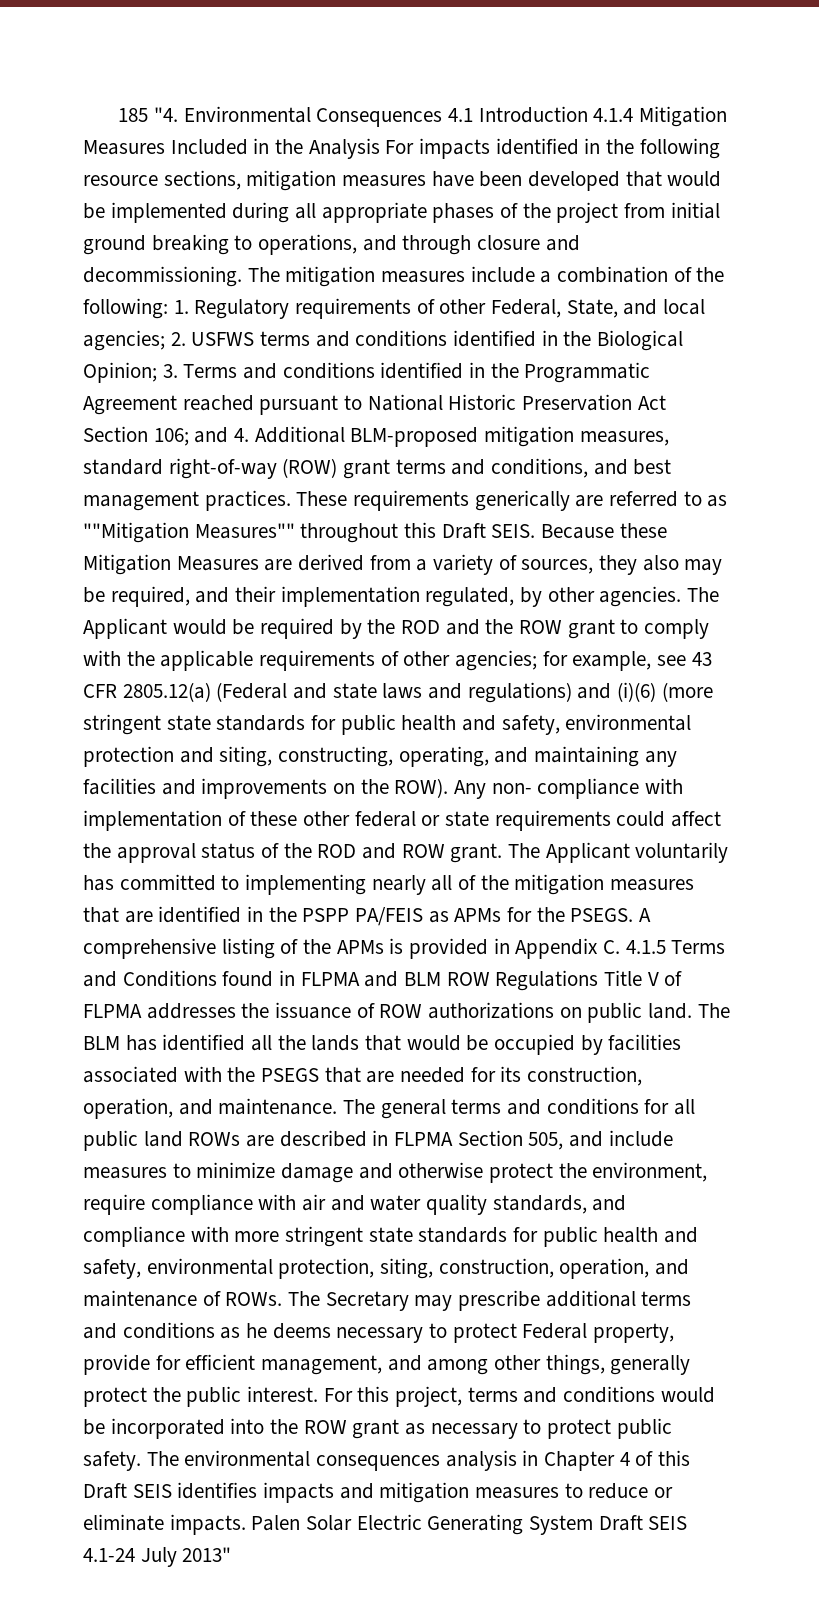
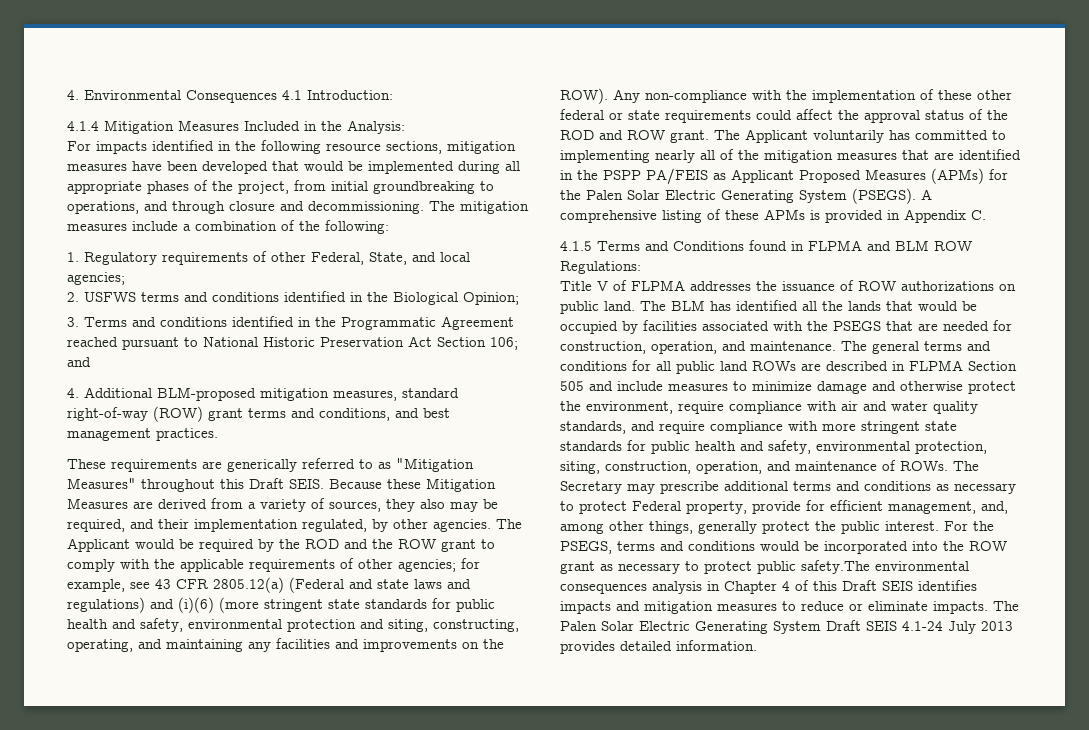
[118,107,179,122] 185 "4. -> [67,90,79,100] 4.
[478,106,588,123] Introduction -> [307,90,393,100] Introduction: //
[308,138,380,159] Analysis -> [347,120,405,134] Analysis: //
[556,202,619,223] project -> [238,181,289,194] project,
[83,234,229,255] ground breaking -> [373,181,475,194] groundbreaking
(168, 308) none -> (389, 227) //
(165, 340) none -> (125, 278) //
(157, 372) none -> (519, 298) //
(229, 435) none -> (91, 362) //
(291, 500) none -> (218, 434) //
[474,490,604,511] generically are -> [202,459,297,472] are generically
[83,522,295,543] ""Mitigation Measures"" -> [396,458,474,472] [67,478,136,489] "Mitigation Measures"
[491,778,684,799] non- compliance with -> [645,90,807,103] non-compliance with the
[454,907,634,922] APMs for the PSEGS. -> [731,168,1008,184] [560,188,916,204] Applicant Proposed Measures (APMs) for the Palen Solar Electric Generating System (PSEGS).
[303,939,332,954] the -> [725,210,759,220] these
(621, 947) none -> (986, 215) //
[495,970,599,991] Regulations -> [560,261,641,274] Regulations: //
[500,1066,522,1082] its -> (1012, 325) none
[528,1132,564,1150] 505, -> [560,381,584,391] 505
(627, 1203) none -> [659,421,705,434] require
[246,1323,331,1339] he deems -> (949, 487) none
[387,1355,422,1371] and -> [981,501,1008,514] and,
[357,1386,463,1407] this project, -> [973,521,994,531] [560,541,612,554] the PSEGS,
[83,1451,179,1471] safety. The -> [801,560,870,574] safety.The
(246, 1524) none -> [993,601,1019,611] The
[182,1547,232,1562] 2013" -> [981,621,1013,631] [560,640,757,654] 2013 provides detailed information.

